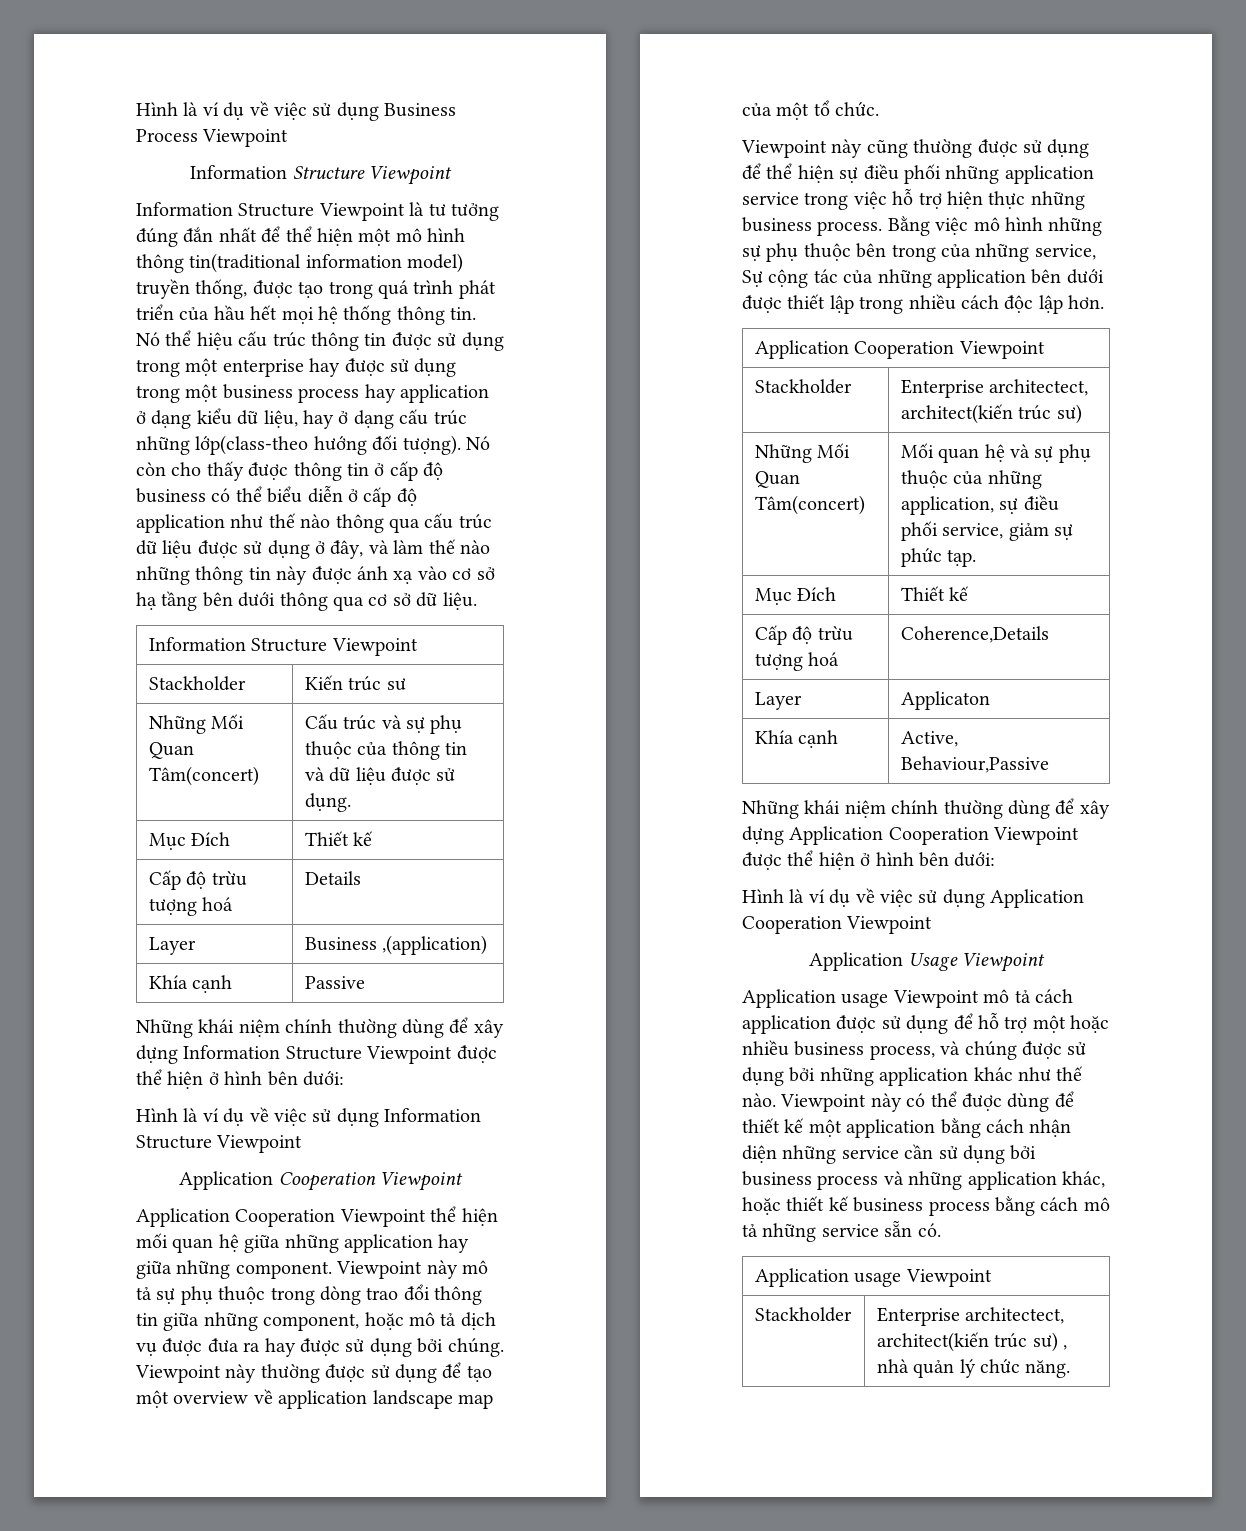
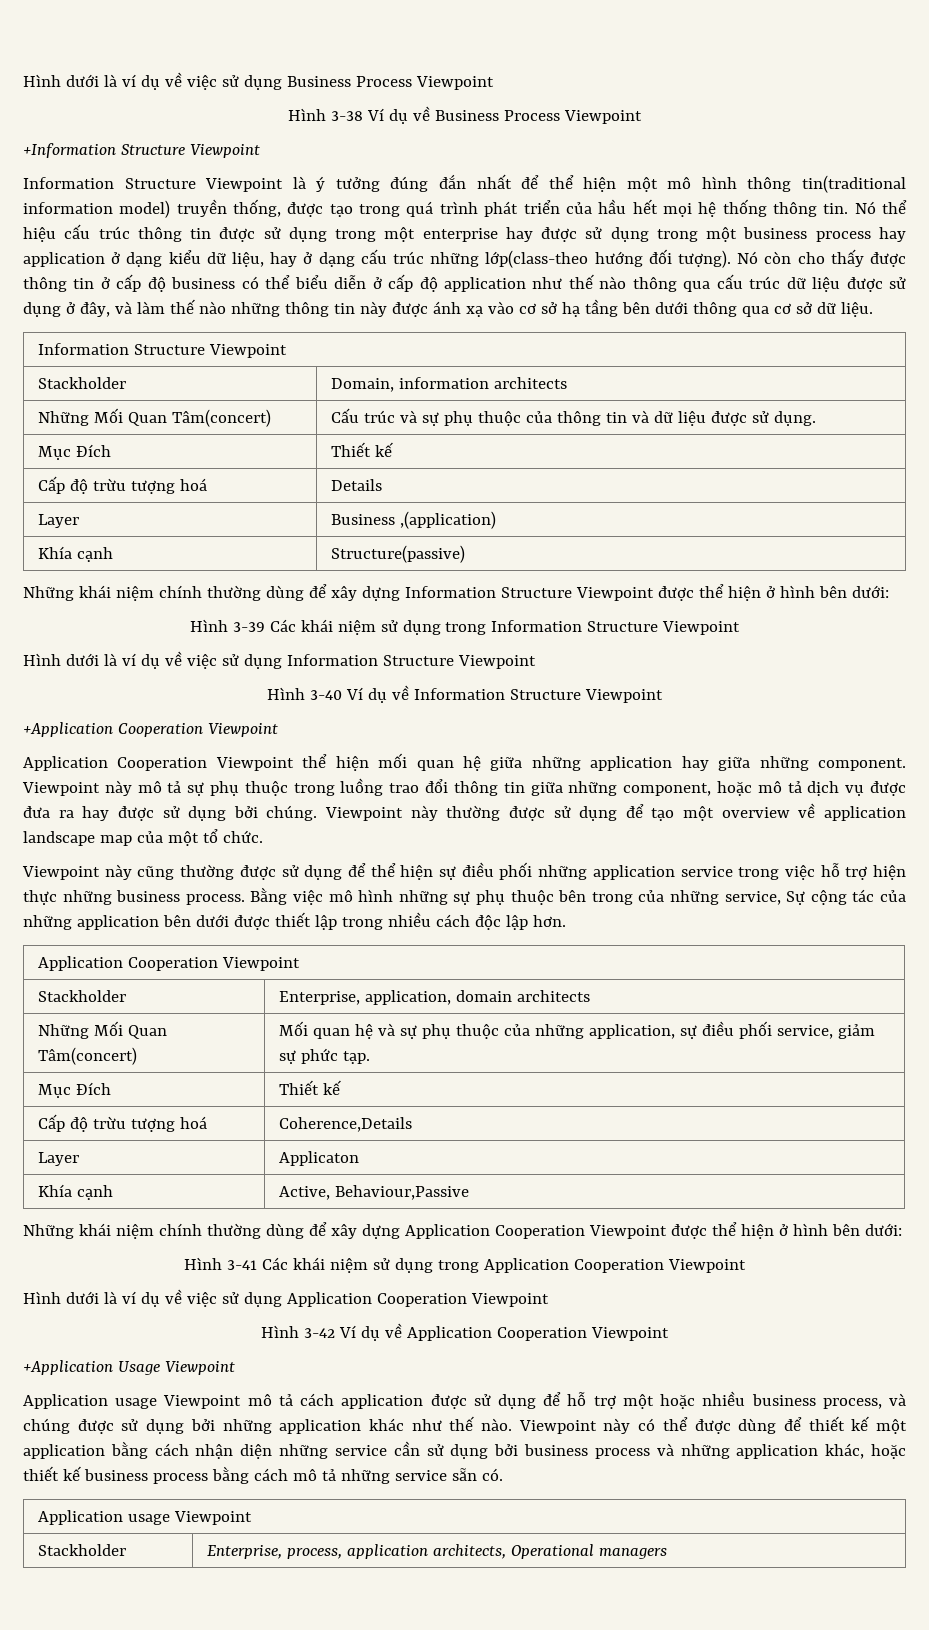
[136,102,178,116] Hình -> [23,74,99,87] Hình dưới
[190,165,288,179] Information -> [288,106,642,124] [23,143,116,158] Hình 3-38 Ví dụ về Business Process Viewpoint // +Information
[428,203,446,216] tư -> [316,176,326,192] ý
[304,675,406,691] Kiến trúc sư -> [330,377,567,392] Domain, information architects
[304,976,365,989] Passive -> [330,545,465,563] Structure(passive)
[136,1108,178,1122] // Hình -> [189,619,741,635] [23,653,99,666] // Hình 3-39 Các khái niệm sử dụng trong Information Structure Viewpoint // Hình dưới
[179,1171,274,1190] Application -> [267,685,663,703] [23,722,113,737] Hình 3-40 Ví dụ về Information Structure Viewpoint // +Application
[320,1286,361,1305] dòng -> [340,778,384,796] luồng
[900,379,1089,398] [900,404,1082,424] Enterprise architectect, architect(kiến trúc sư) -> [278,990,590,1005] Enterprise, application, domain architects
[742,889,784,903] // Hình -> [184,1257,746,1273] [23,1291,99,1304] // Hình 3-41 Các khái niệm sử dụng trong Application Cooperation Viewpoint // Hình dưới
[809,952,904,971] Application -> [261,1323,669,1341] [23,1360,113,1375] Hình 3-42 Ví dụ về Application Cooperation Viewpoint // +Application
[876,1307,1065,1326] [876,1332,1068,1352] [876,1359,1071,1378] Enterprise architectect, architect(kiến trúc sư) , nhà quản lý chức năng. -> [206,1544,667,1559] Enterprise, process, application architects, Operational managers

